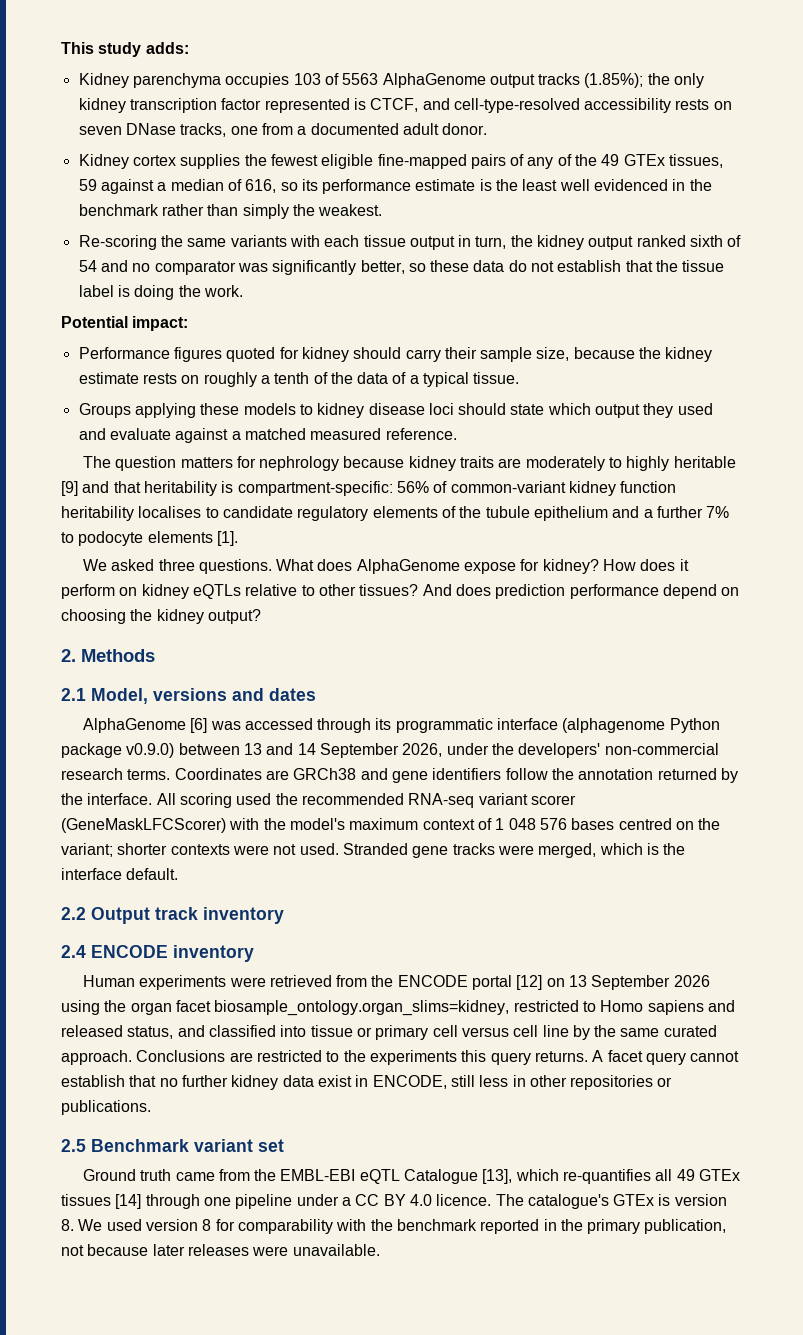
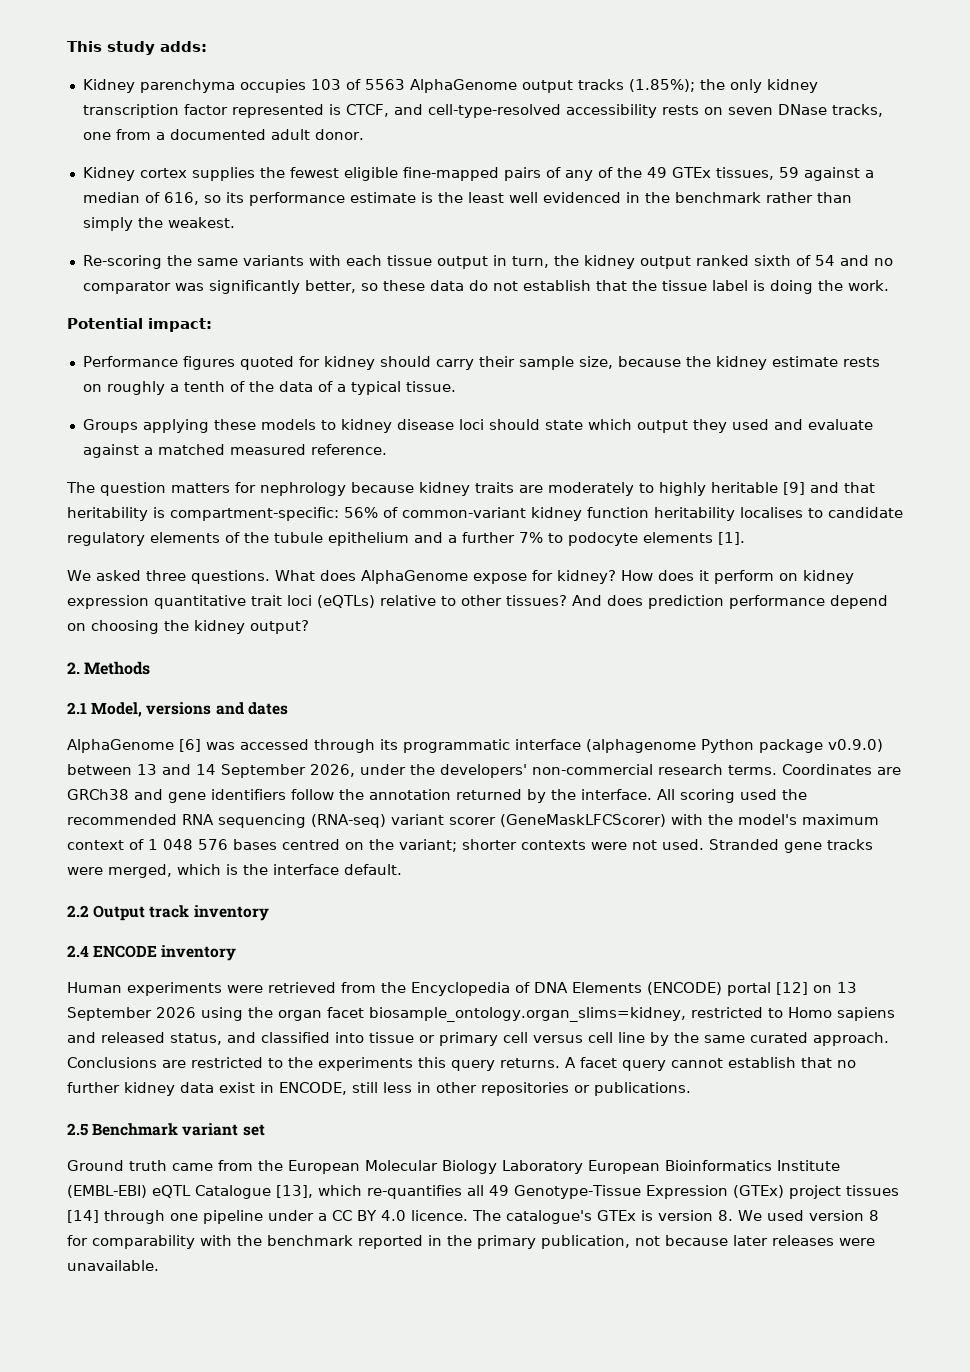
[192,584,241,599] eQTLs -> [67,595,375,609] expression quantitative trait loci (eQTLs)
[408,793,475,808] RNA-seq -> [182,814,386,828] RNA sequencing (RNA-seq)
[397,975,468,987] ENCODE -> [411,982,722,996] Encyclopedia of DNA Elements (ENCODE)
[280,1169,356,1181] EMBL-EBI -> [288,1160,840,1174] [67,1185,147,1198] European Molecular Biology Laboratory European Bioinformatics Institute (EMBL-EBI)
[699,1169,741,1181] GTEx -> [514,1185,841,1199] Genotype-Tissue Expression (GTEx) project

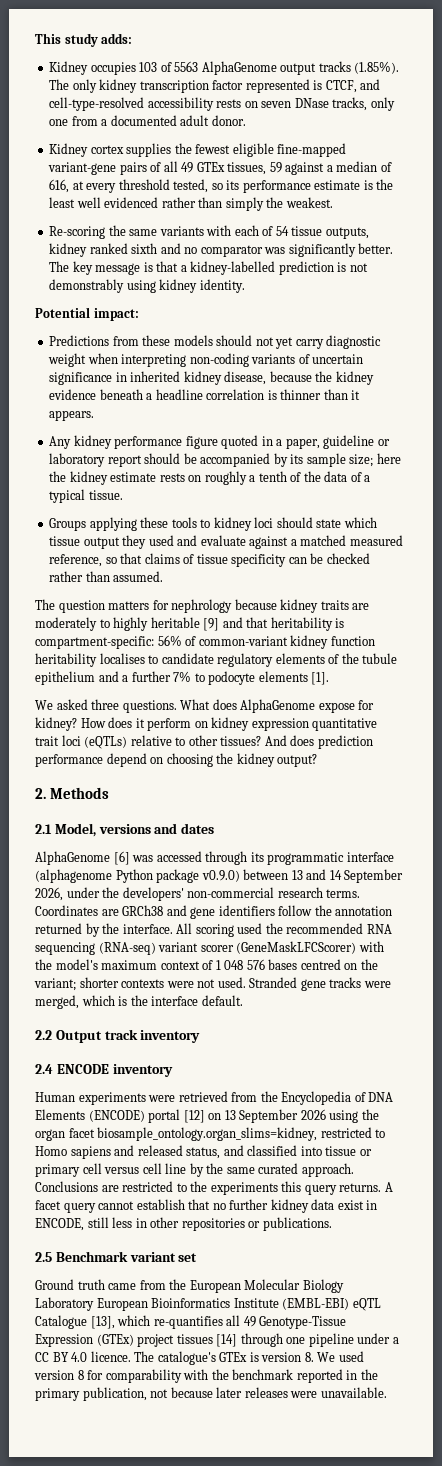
[139,79,235,93] parenchyma -> (89, 68) none
[628,79,725,92] (1.85%); the -> [354,61,400,74] [49,79,70,90] (1.85%). The
(883, 110) none -> [370,97,395,111] only
(499, 174) none -> [48,162,117,175] variant-gene
[564,167,642,181] any of the -> [163,161,178,172] all
(199, 198) none -> [72,179,209,193] at every threshold tested,
[625,192,761,203] in the benchmark -> (159, 202) none
[386,255,835,269] tissue output in turn, the kidney output ranked sixth of 54 -> [262,226,369,239] [49,243,158,257] of 54 tissue outputs, kidney ranked sixth
[304,280,889,294] [67,318,212,332] [82,356,681,370] better, so these data do not establish that the tissue label is doing the work. // Potential impact: // Performance figures quoted for kidney should carry their sample size, because -> [358,243,394,254] [49,261,368,275] [49,279,245,293] [35,307,139,321] [49,335,382,349] [48,353,364,367] [49,371,374,385] [49,389,361,400] [49,410,95,421] [49,435,390,449] [49,453,401,467] better. The key message is that a kidney-labelled prediction is not demonstrably using kidney identity. // Potential impact: // Predictions from these models should not yet carry diagnostic weight when interpreting non-coding variants of uncertain significance in inherited kidney disease, because the kidney evidence beneath a headline correlation is thinner than it appears. // Any kidney performance figure quoted in a paper, guideline or laboratory report should be accompanied by its sample size; here
[260,419,316,430] models -> [171,517,197,528] tools
[396,419,454,430] disease -> (252, 524) none
(632, 424) none -> [49,536,81,546] tissue
[310,444,387,455] reference. -> [49,553,370,567] [49,571,164,582] reference, so that claims of tissue specificity can be checked rather than assumed.

